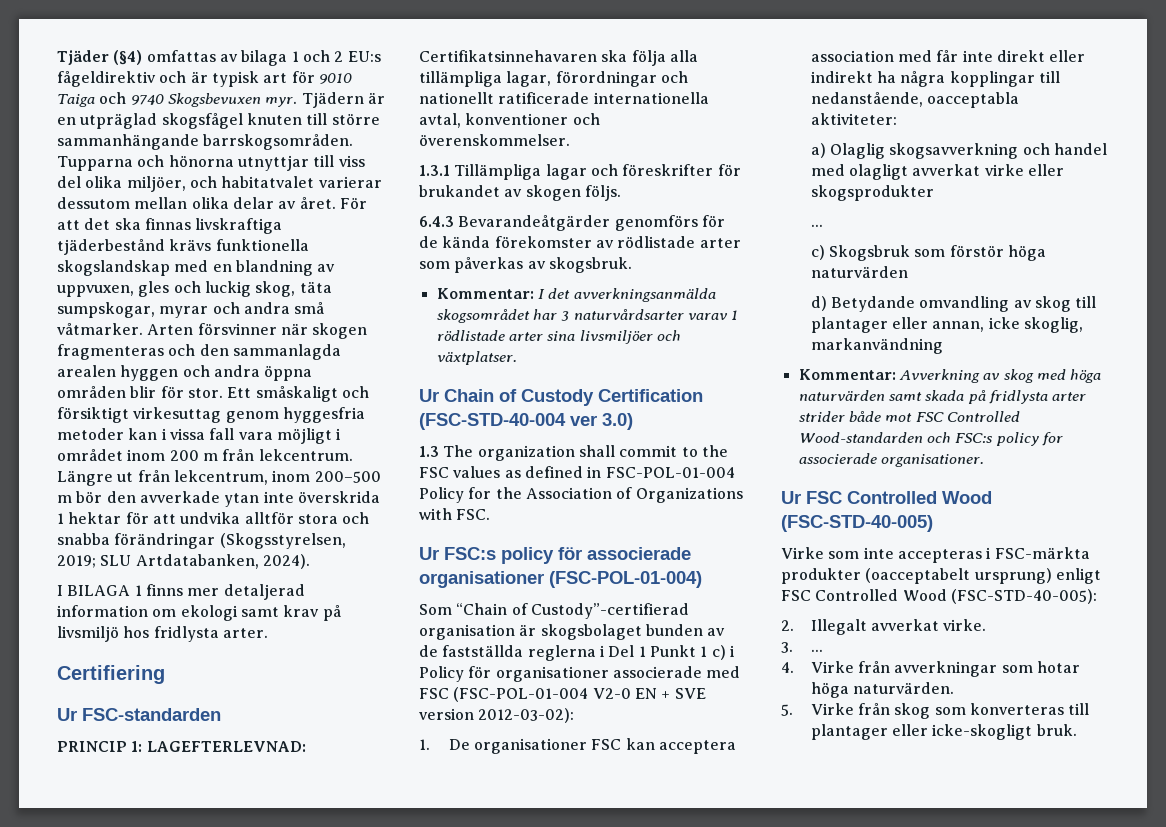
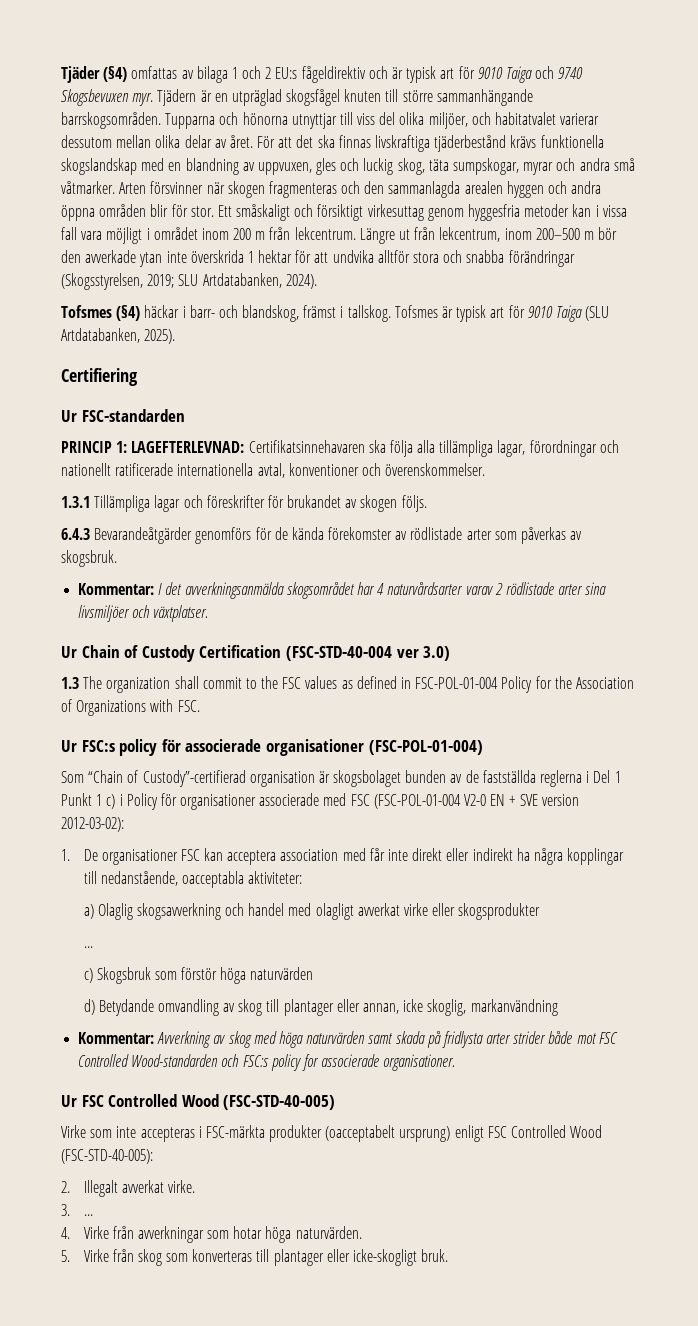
[57,584,305,600] [57,605,341,621] [57,626,268,642] I BILAGA 1 finns mer detaljerad information om ekologi samt krav på livsmiljö hos fridlysta arter. -> [61,305,610,322] [61,328,176,344] Tofsmes (§4) häckar i barr- och blandskog, främst i tallskog. Tofsmes är typisk art för 9010 Taiga (SLU Artdatabanken, 2025).
[561,311,570,321] 3 -> [377,583,385,595] 4
[731,310,739,320] 1 -> [494,583,503,595] 2

